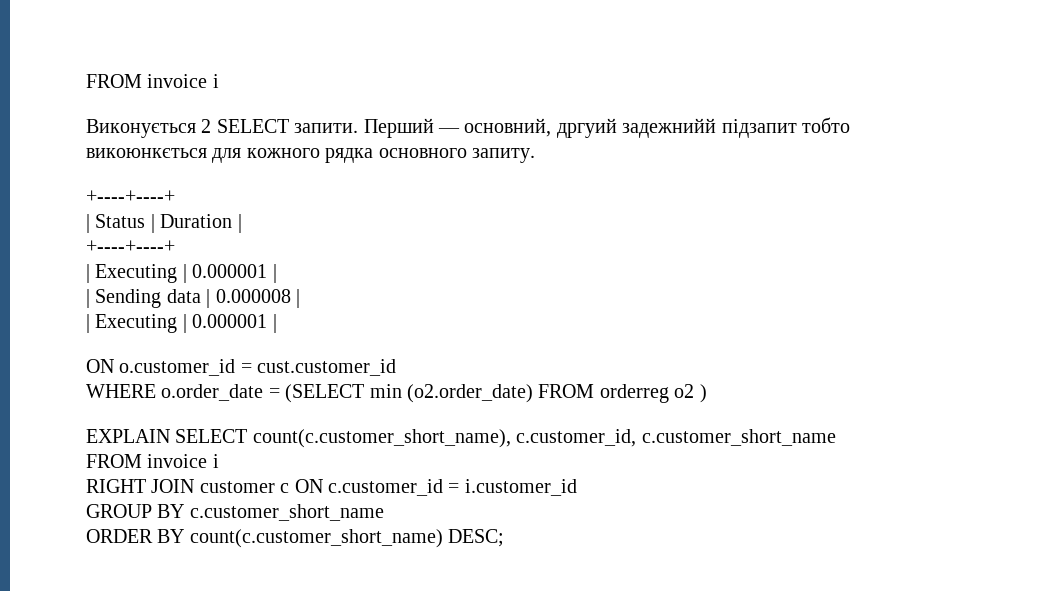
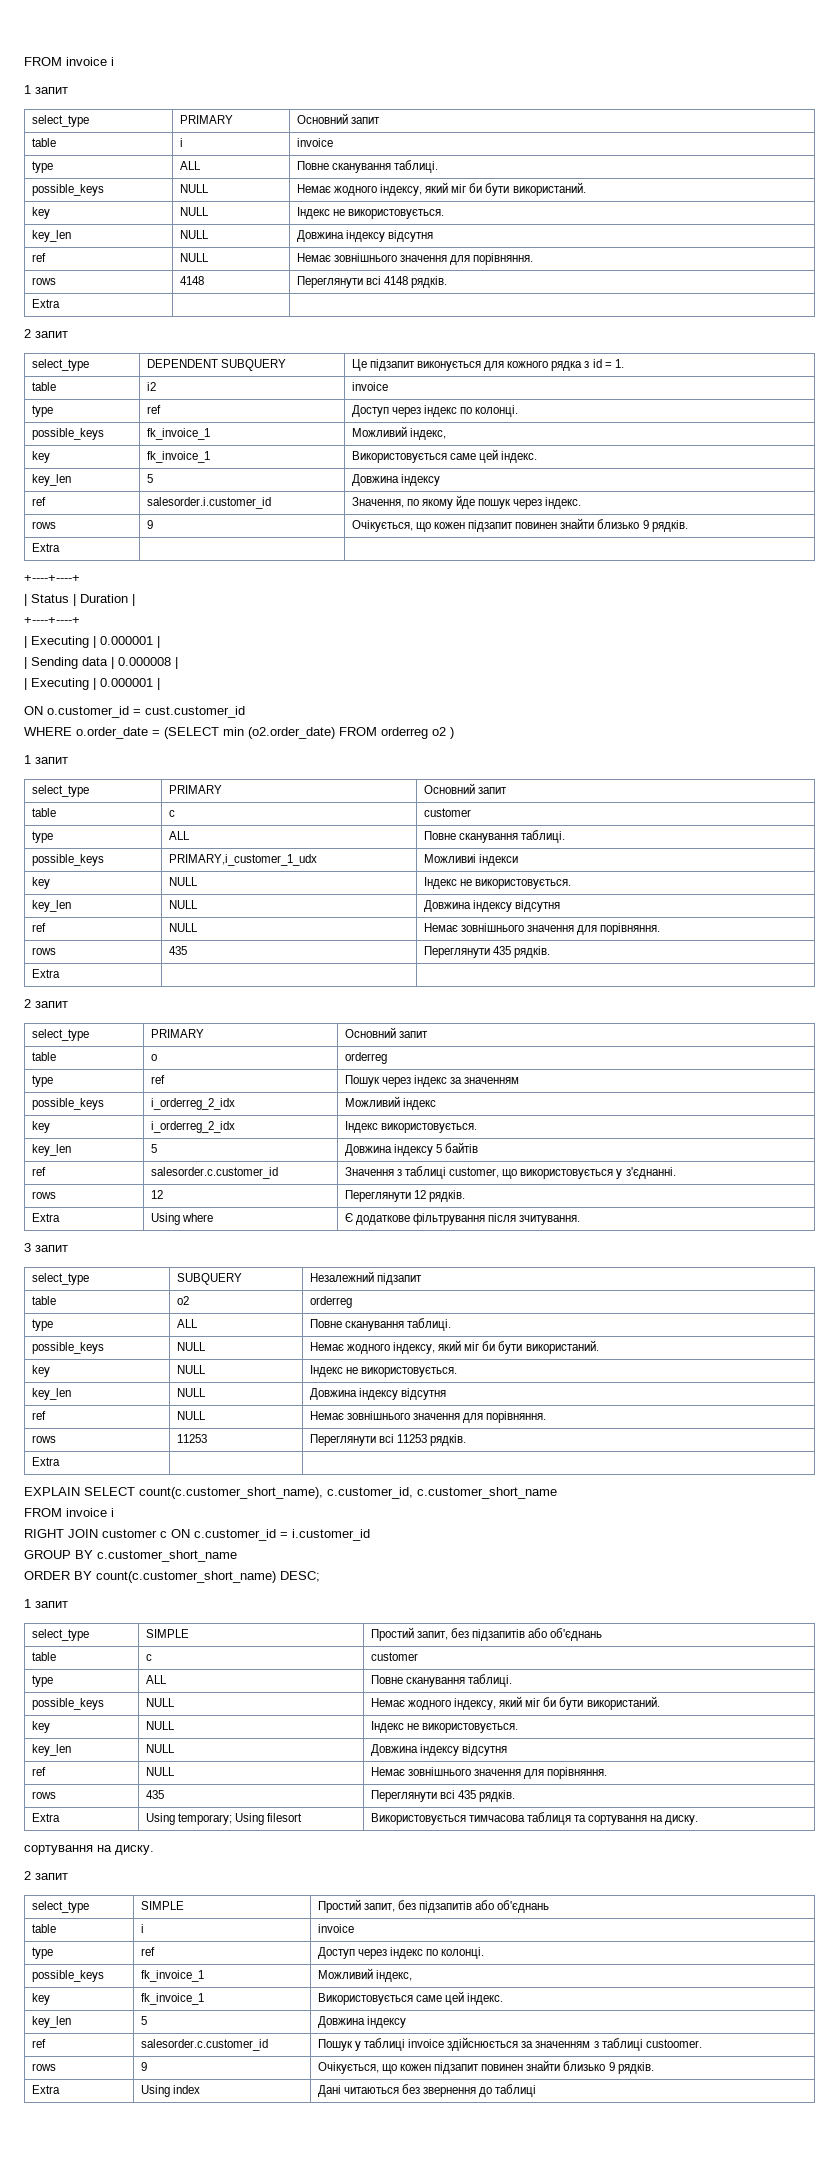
[86,74,219,88] [86,117,850,138] [86,148,535,163] FROM invoice i // Виконується 2 SELECT запити. Перший — основний, дргуий задежнийй підзапит тобто викоюнкється для кожного рядка основного запиту. -> [24,57,114,66] [24,85,68,94] [31,115,89,127] [179,115,233,124] [296,113,380,124] [31,138,56,147] [179,138,183,147] [296,138,333,147] [31,161,53,173] [179,161,201,170] [296,160,439,173] [31,184,104,196] [179,184,209,193] [296,182,586,196] [31,207,50,219] [179,207,209,216] [296,207,445,219] [31,230,71,242] [179,230,209,239] [296,230,434,242] [31,253,46,262] [179,253,209,262] [296,253,534,265] [31,277,56,285] [179,276,204,285] [296,276,448,288] [31,299,60,308] [24,329,68,338] [31,359,89,371] [146,359,286,371] [351,359,624,371] [31,382,56,391] [146,382,156,391] [351,382,388,391] [31,405,53,417] [146,405,161,414] [351,405,519,417] [31,428,104,440] [146,428,210,440] [351,426,446,440] [31,451,50,463] [146,451,210,463] [351,449,538,463] [31,474,71,486] [146,474,153,483] [351,474,440,486] [31,497,46,506] [146,497,271,509] [351,495,582,509] [31,521,56,529] [146,520,153,529] [351,518,688,532] [31,543,60,552] FROM invoice i // 1 запит // select_type | PRIMARY | Основний запит // table | i | invoice // type | ALL | Повне сканування таблиці. // possible_keys | NULL | Немає жодного індексу, який міг би бути використаний. // key | NULL | Індекс не використовується. // key_len | NULL | Довжина індексу відсутня // ref | NULL | Немає зовнішнього значення для порівняння. // rows | 4148 | Переглянути всі 4148 рядків. // Extra | | // 2 запит // select_type | DEPENDENT SUBQUERY | Це підзапит виконується для кожного рядка з id = 1. // table | i2 | invoice // type | ref | Доступ через індекс по колонці. // possible_keys | fk_invoice_1 | Можливий індекс, // key | fk_invoice_1 | Використовується саме цей індекс. // key_len | 5 | Довжина індексу // ref | salesorder.i.customer_id | Значення, по якому йде пошук через індекс. // rows | 9 | Очікується, що кожен підзапит повинен знайти близько 9 рядків. // Extra | |
(707, 393) none -> [24,755,68,764] [31,785,89,797] [168,785,222,794] [423,783,507,794] [31,808,56,817] [168,810,175,817] [423,808,471,817] [31,831,53,843] [168,831,190,840] [423,830,566,843] [31,854,104,866] [168,854,317,866] [423,854,518,866] [31,877,50,889] [168,877,198,886] [423,877,572,889] [31,900,71,912] [168,900,198,909] [423,900,561,912] [31,923,46,932] [168,923,198,932] [423,923,661,935] [31,947,56,955] [168,946,187,955] [423,946,551,958] [31,969,60,978] [24,999,68,1008] [31,1029,89,1041] [150,1029,204,1038] [344,1027,428,1038] [31,1052,56,1061] [150,1054,157,1061] [344,1052,387,1064] [31,1075,53,1087] [150,1075,165,1084] [344,1075,520,1087] [31,1098,104,1110] [150,1098,235,1110] [344,1096,436,1110] [31,1121,50,1133] [150,1121,235,1133] [344,1121,477,1133] [31,1144,71,1156] [150,1144,157,1153] [344,1142,479,1156] [31,1167,46,1176] [150,1167,278,1179] [344,1166,676,1179] [31,1191,56,1199] [150,1190,163,1199] [344,1190,466,1202] [31,1213,60,1222] [150,1213,213,1225] [344,1213,581,1225] [24,1243,68,1252] [31,1273,89,1285] [176,1273,242,1285] [309,1271,422,1285] [31,1296,56,1305] [176,1296,189,1305] [309,1296,352,1308] [31,1319,53,1331] [176,1319,198,1328] [309,1318,452,1331] [31,1342,104,1354] [176,1342,206,1351] [309,1340,599,1354] [31,1365,50,1377] [176,1365,206,1374] [309,1365,458,1377] [31,1388,71,1400] [176,1388,206,1397] [309,1388,447,1400] [31,1411,46,1420] [176,1411,206,1420] [309,1411,547,1423] [31,1435,56,1443] [176,1434,207,1443] [309,1434,467,1446] [31,1457,60,1466] // 1 запит // select_type | PRIMARY | Основний запит // table | с | customer // type | ALL | Повне сканування таблиці. // possible_keys | PRIMARY,i_customer_1_udx | Можливиі індекси // key | NULL | Індекс не використовується. // key_len | NULL | Довжина індексу відсутня // ref | NULL | Немає зовнішнього значення для порівняння. // rows | 435 | Переглянути 435 рядків. // Extra | | // 2 запит // select_type | PRIMARY | Основний запит // table | o | orderreg // type | ref | Пошук через індекс за значенням // possible_keys | i_orderreg_2_idx | Можливий індекс // key | i_orderreg_2_idx | Індекс використовується. // key_len | 5 | Довжина індексу 5 байтів // ref | salesorder.c.customer_id | Значення з таблиці customer, що використовується у з'єднанні. // rows | 12 | Переглянути 12 рядків. // Extra | Using where | Є додаткове фільтрування після зчитування. // 3 запит // select_type | SUBQUERY | Незалежний підзапит // table | о2 | orderreg // type | ALL | Повне сканування таблиці. // possible_keys | NULL | Немає жодного індексу, який міг би бути використаний. // key | NULL | Індекс не використовується. // key_len | NULL | Довжина індексу відсутня // ref | NULL | Немає зовнішнього значення для порівняння. // rows | 11253 | Переглянути всі 11253 рядків. // Extra | |
(505, 538) none -> [24,1599,68,1608] [31,1629,89,1641] [145,1629,189,1638] [370,1627,603,1641] [31,1652,56,1661] [145,1654,152,1661] [370,1652,418,1661] [31,1675,53,1687] [145,1675,167,1684] [370,1674,513,1687] [31,1698,104,1710] [145,1698,175,1707] [370,1696,660,1710] [31,1721,50,1733] [145,1721,175,1730] [370,1721,519,1733] [31,1744,71,1756] [145,1744,175,1753] [370,1744,508,1756] [31,1767,46,1776] [145,1767,175,1776] [370,1767,608,1779] [31,1791,56,1799] [145,1790,164,1799] [370,1790,516,1802] [31,1813,60,1822] [145,1813,303,1825] [370,1812,699,1825] [24,1845,154,1855] [24,1871,68,1880] [31,1901,89,1913] [140,1901,184,1910] [317,1899,550,1913] [31,1924,56,1933] [140,1924,144,1933] [317,1924,354,1933] [31,1947,53,1959] [140,1947,155,1956] [317,1947,485,1959] [31,1970,104,1982] [140,1970,204,1982] [317,1968,412,1982] [31,1993,50,2005] [140,1993,204,2005] [317,1991,504,2005] [31,2016,71,2028] [140,2016,147,2025] [317,2016,406,2028] [31,2039,46,2048] [140,2039,268,2051] [317,2037,702,2051] [31,2063,56,2071] [140,2062,147,2071] [317,2060,654,2074] [31,2085,60,2094] [140,2085,200,2097] [317,2084,537,2097] // 1 запит // select_type | SIMPLE | Простий запит, без підзапитів або об'єднань // table | c | customer // type | ALL | Повне сканування таблиці. // possible_keys | NULL | Немає жодного індексу, який міг би бути використаний. // key | NULL | Індекс не використовується. // key_len | NULL | Довжина індексу відсутня // ref | NULL | Немає зовнішнього значення для порівняння. // rows | 435 | Переглянути всі 435 рядків. // Extra | Using temporary; Using filesort | Використовується тимчасова таблиця та сортування на диску. // сортування на диску. // 2 запит // select_type | SIMPLE | Простий запит, без підзапитів або об'єднань // table | i | invoice // type | ref | Доступ через індекс по колонці. // possible_keys | fk_invoice_1 | Можливий індекс, // key | fk_invoice_1 | Використовується саме цей індекс. // key_len | 5 | Довжина індексу // ref | salesorder.c.customer_id | Пошук у таблиці invoice здійснюється за значенням з таблиці сustoomer. // rows | 9 | Очікується, що кожен підзапит повинен знайти близько 9 рядків. // Extra | Using index | Дані читаються без звернення до таблиці

